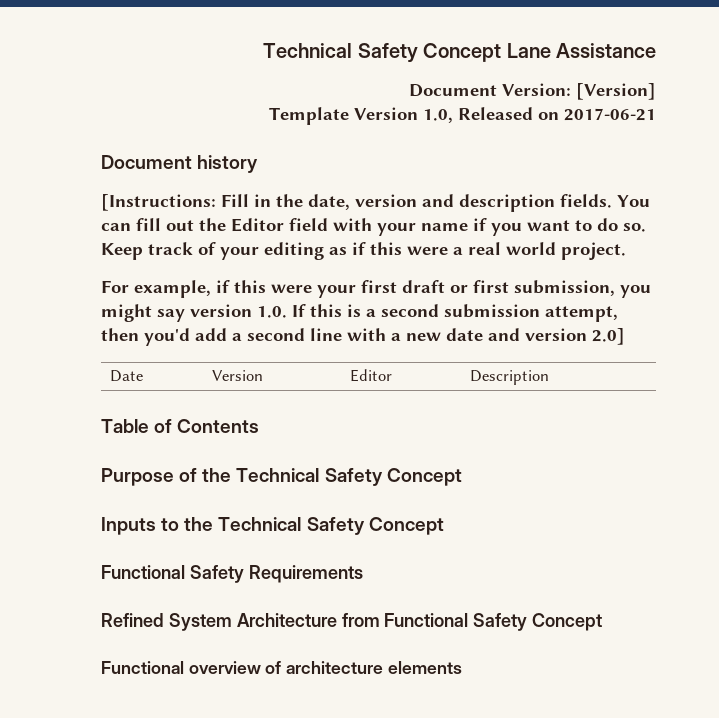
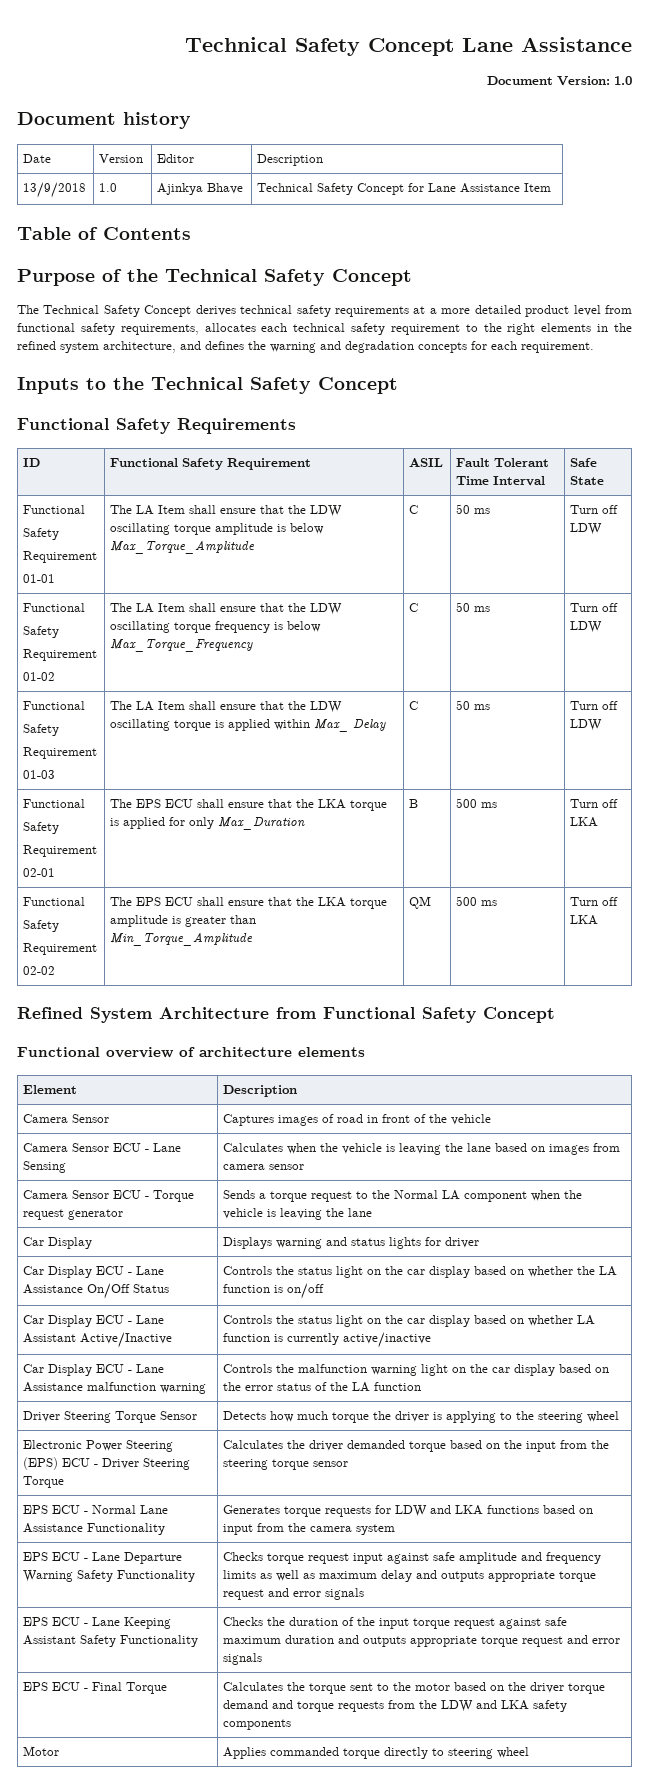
[576,83,656,100] [269,107,656,125] [101,155,259,173] [101,194,650,212] [101,218,646,236] [101,242,626,260] [101,280,651,298] [101,304,618,322] [101,328,625,346] [109,370,143,382] [211,370,263,381] [349,369,392,382] [469,370,549,385] [Version] // Template Version 1.0, Released on 2017-06-21 // Document history // [Instructions: Fill in the date, version and description fields. You can fill out the Editor field with your name if you want to do so. Keep track of your editing as if this were a real world project. // For example, if this were your first draft or first submission, you might say version 1.0. If this is a second submission attempt, then you'd add a second line with a new date and version 2.0] // Date | Version | Editor | Description -> [614,76,632,85] [17,112,191,129] [23,154,52,163] [99,154,144,163] [157,154,195,163] [257,154,324,166] [23,182,87,198] [99,183,118,192] [157,183,244,195] [257,183,552,195] 1.0 // Document history // Date | Version | Editor | Description // 13/9/2018 | 1.0 | Ajinkya Bhave | Technical Safety Concept for Lane Assistance Item
(462, 477) none -> [17,305,633,317] [17,323,632,335] [17,341,594,353] // The Technical Safety Concept derives technical safety requirements at a more detailed product level from functional safety requirements, allocates each technical safety requirement to the right elements in the refined system architecture, and defines the warning and degradation concepts for each requirement.
(363, 574) none -> [23,458,41,467] [110,458,312,470] [409,458,444,467] [456,458,550,467] [456,476,546,486] [570,458,598,467] [570,476,605,485] [23,505,86,514] [23,528,60,540] [23,551,98,563] [23,574,56,583] [110,505,343,517] [110,523,325,535] [110,540,256,554] [409,505,419,514] [456,504,491,514] [570,505,619,514] [570,523,603,535] [23,603,86,612] [23,626,60,638] [23,649,98,661] [23,672,56,681] [110,603,343,615] [110,621,322,633] [110,639,254,652] [409,603,419,612] [456,602,491,612] [570,603,619,612] [570,621,603,633] [23,701,86,710] [23,724,60,736] [23,747,98,759] [23,770,56,779] [110,701,343,713] [110,719,387,732] [409,701,419,710] [456,700,491,710] [570,701,619,710] [570,719,603,731] [23,799,86,808] [23,822,60,834] [23,845,98,857] [23,868,56,877] [110,799,388,811] [110,817,306,830] [409,799,419,808] [456,798,498,808] [570,799,619,808] [570,817,599,827] [23,897,86,906] [23,920,60,932] [23,943,98,955] [23,966,56,975] [110,897,388,909] [110,915,257,927] [110,932,254,946] [409,896,432,909] [456,896,498,906] [570,897,619,906] [570,915,599,925] // ID | Functional Safety Requirement | ASIL | Fault Tolerant Time Interval | Safe State // Functional // Safety // Requirement // 01-01 | The LA Item shall ensure that the LDW oscillating torque amplitude is below Max_Torque_Amplitude | C | 50 ms | Turn off LDW // Functional // Safety // Requirement // 01-02 | The LA Item shall ensure that the LDW oscillating torque frequency is below Max_Torque_Frequency | C | 50 ms | Turn off LDW // Functional // Safety // Requirement // 01-03 | The LA Item shall ensure that the LDW oscillating torque is applied within Max_ Delay | C | 50 ms | Turn off LDW // Functional // Safety // Requirement // 02-01 | The EPS ECU shall ensure that the LKA torque is applied for only Max_Duration | B | 500 ms | Turn off LKA // Functional // Safety // Requirement // 02-02 | The EPS ECU shall ensure that the LKA torque amplitude is greater than Min_Torque_Amplitude | QM | 500 ms | Turn off LKA
(462, 667) none -> [23,1085,78,1094] [223,1085,298,1097] [23,1114,110,1123] [223,1114,492,1126] [23,1143,182,1152] [23,1161,67,1173] [223,1143,621,1155] [223,1164,305,1170] [23,1190,195,1202] [23,1209,124,1220] [223,1190,583,1202] [223,1208,373,1220] [23,1237,93,1249] [223,1237,480,1249] [23,1266,165,1278] [23,1283,170,1299] [223,1266,618,1278] [223,1283,325,1299] [23,1315,165,1327] [23,1332,173,1348] [223,1315,596,1327] [223,1332,432,1348] [23,1364,165,1376] [23,1382,207,1394] [223,1364,610,1376] [223,1382,422,1392] [23,1411,198,1423] [223,1411,620,1423] [23,1440,174,1452] [23,1457,191,1470] [23,1476,65,1488] [223,1440,610,1452] [223,1459,349,1470] [23,1505,169,1514] [23,1523,166,1535] [223,1505,594,1517] [223,1523,396,1535] [23,1552,183,1564] [23,1570,196,1582] [223,1552,602,1564] [223,1570,597,1582] [223,1588,365,1600] [23,1617,172,1629] [23,1635,199,1647] [223,1617,568,1629] [223,1635,621,1647] [223,1653,263,1665] [23,1682,168,1694] [223,1682,606,1694] [223,1700,568,1712] [223,1719,292,1730] [23,1746,60,1756] [223,1747,530,1759] // Element | Description // Camera Sensor | Captures images of road in front of the vehicle // Camera Sensor ECU - Lane Sensing | Calculates when the vehicle is leaving the lane based on images from camera sensor // Camera Sensor ECU - Torque request generator | Sends a torque request to the Normal LA component when the vehicle is leaving the lane // Car Display | Displays warning and status lights for driver // Car Display ECU - Lane Assistance On/Off Status | Controls the status light on the car display based on whether the LA function is on/off // Car Display ECU - Lane Assistant Active/Inactive | Controls the status light on the car display based on whether LA function is currently active/inactive // Car Display ECU - Lane Assistance malfunction warning | Controls the malfunction warning light on the car display based on the error status of the LA function // Driver Steering Torque Sensor | Detects how much torque the driver is applying to the steering wheel // Electronic Power Steering (EPS) ECU - Driver Steering Torque | Calculates the driver demanded torque based on the input from the steering torque sensor // EPS ECU - Normal Lane Assistance Functionality | Generates torque requests for LDW and LKA functions based on input from the camera system // EPS ECU - Lane Departure Warning Safety Functionality | Checks torque request input against safe amplitude and frequency limits as well as maximum delay and outputs appropriate torque request and error signals // EPS ECU - Lane Keeping Assistant Safety Functionality | Checks the duration of the input torque request against safe maximum duration and outputs appropriate torque request and error signals // EPS ECU - Final Torque | Calculates the torque sent to the motor based on the driver torque demand and torque requests from the LDW and LKA safety components // Motor | Applies commanded torque directly to steering wheel

